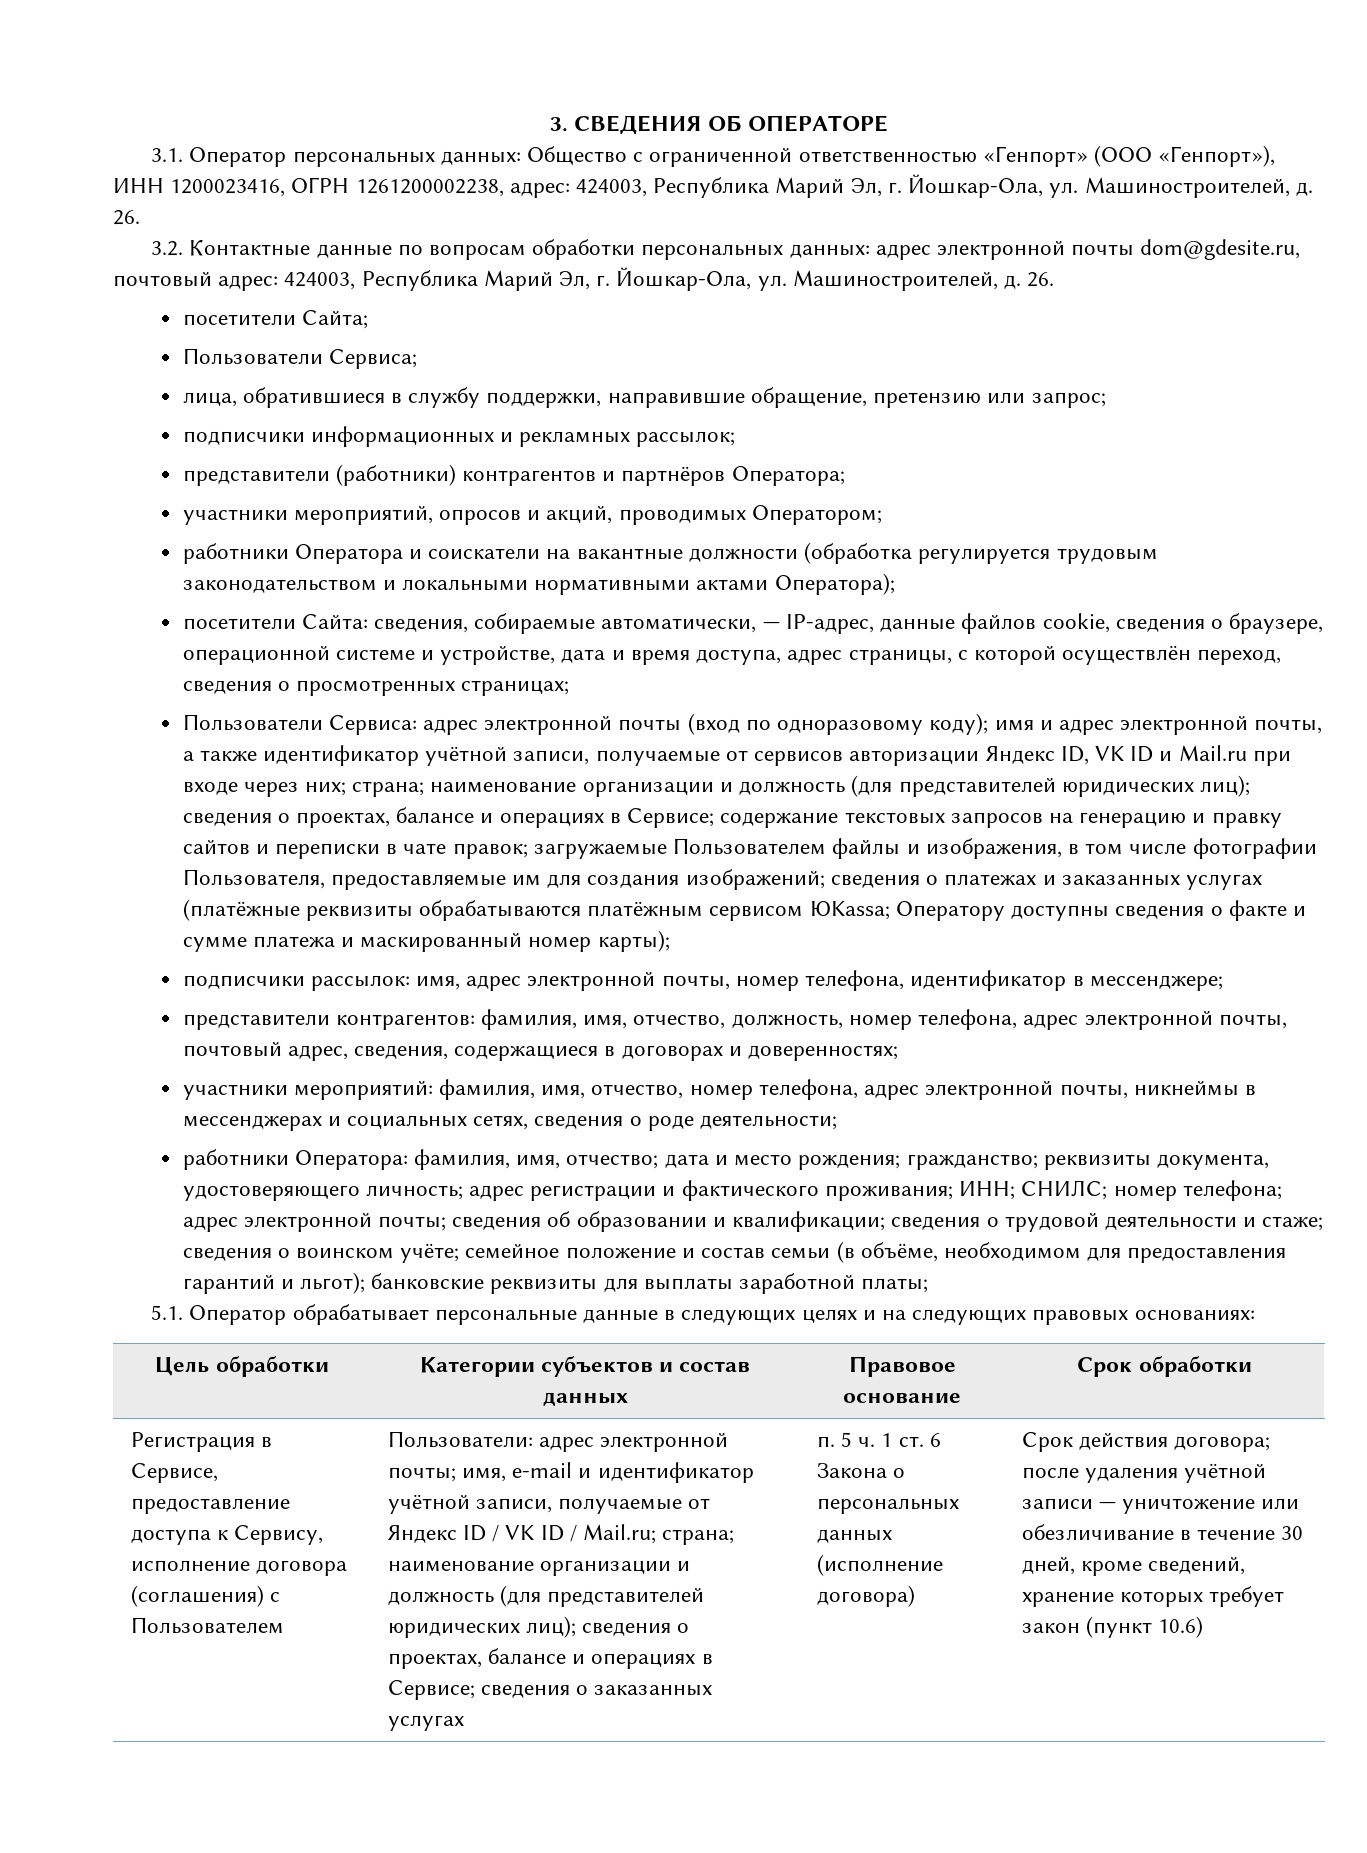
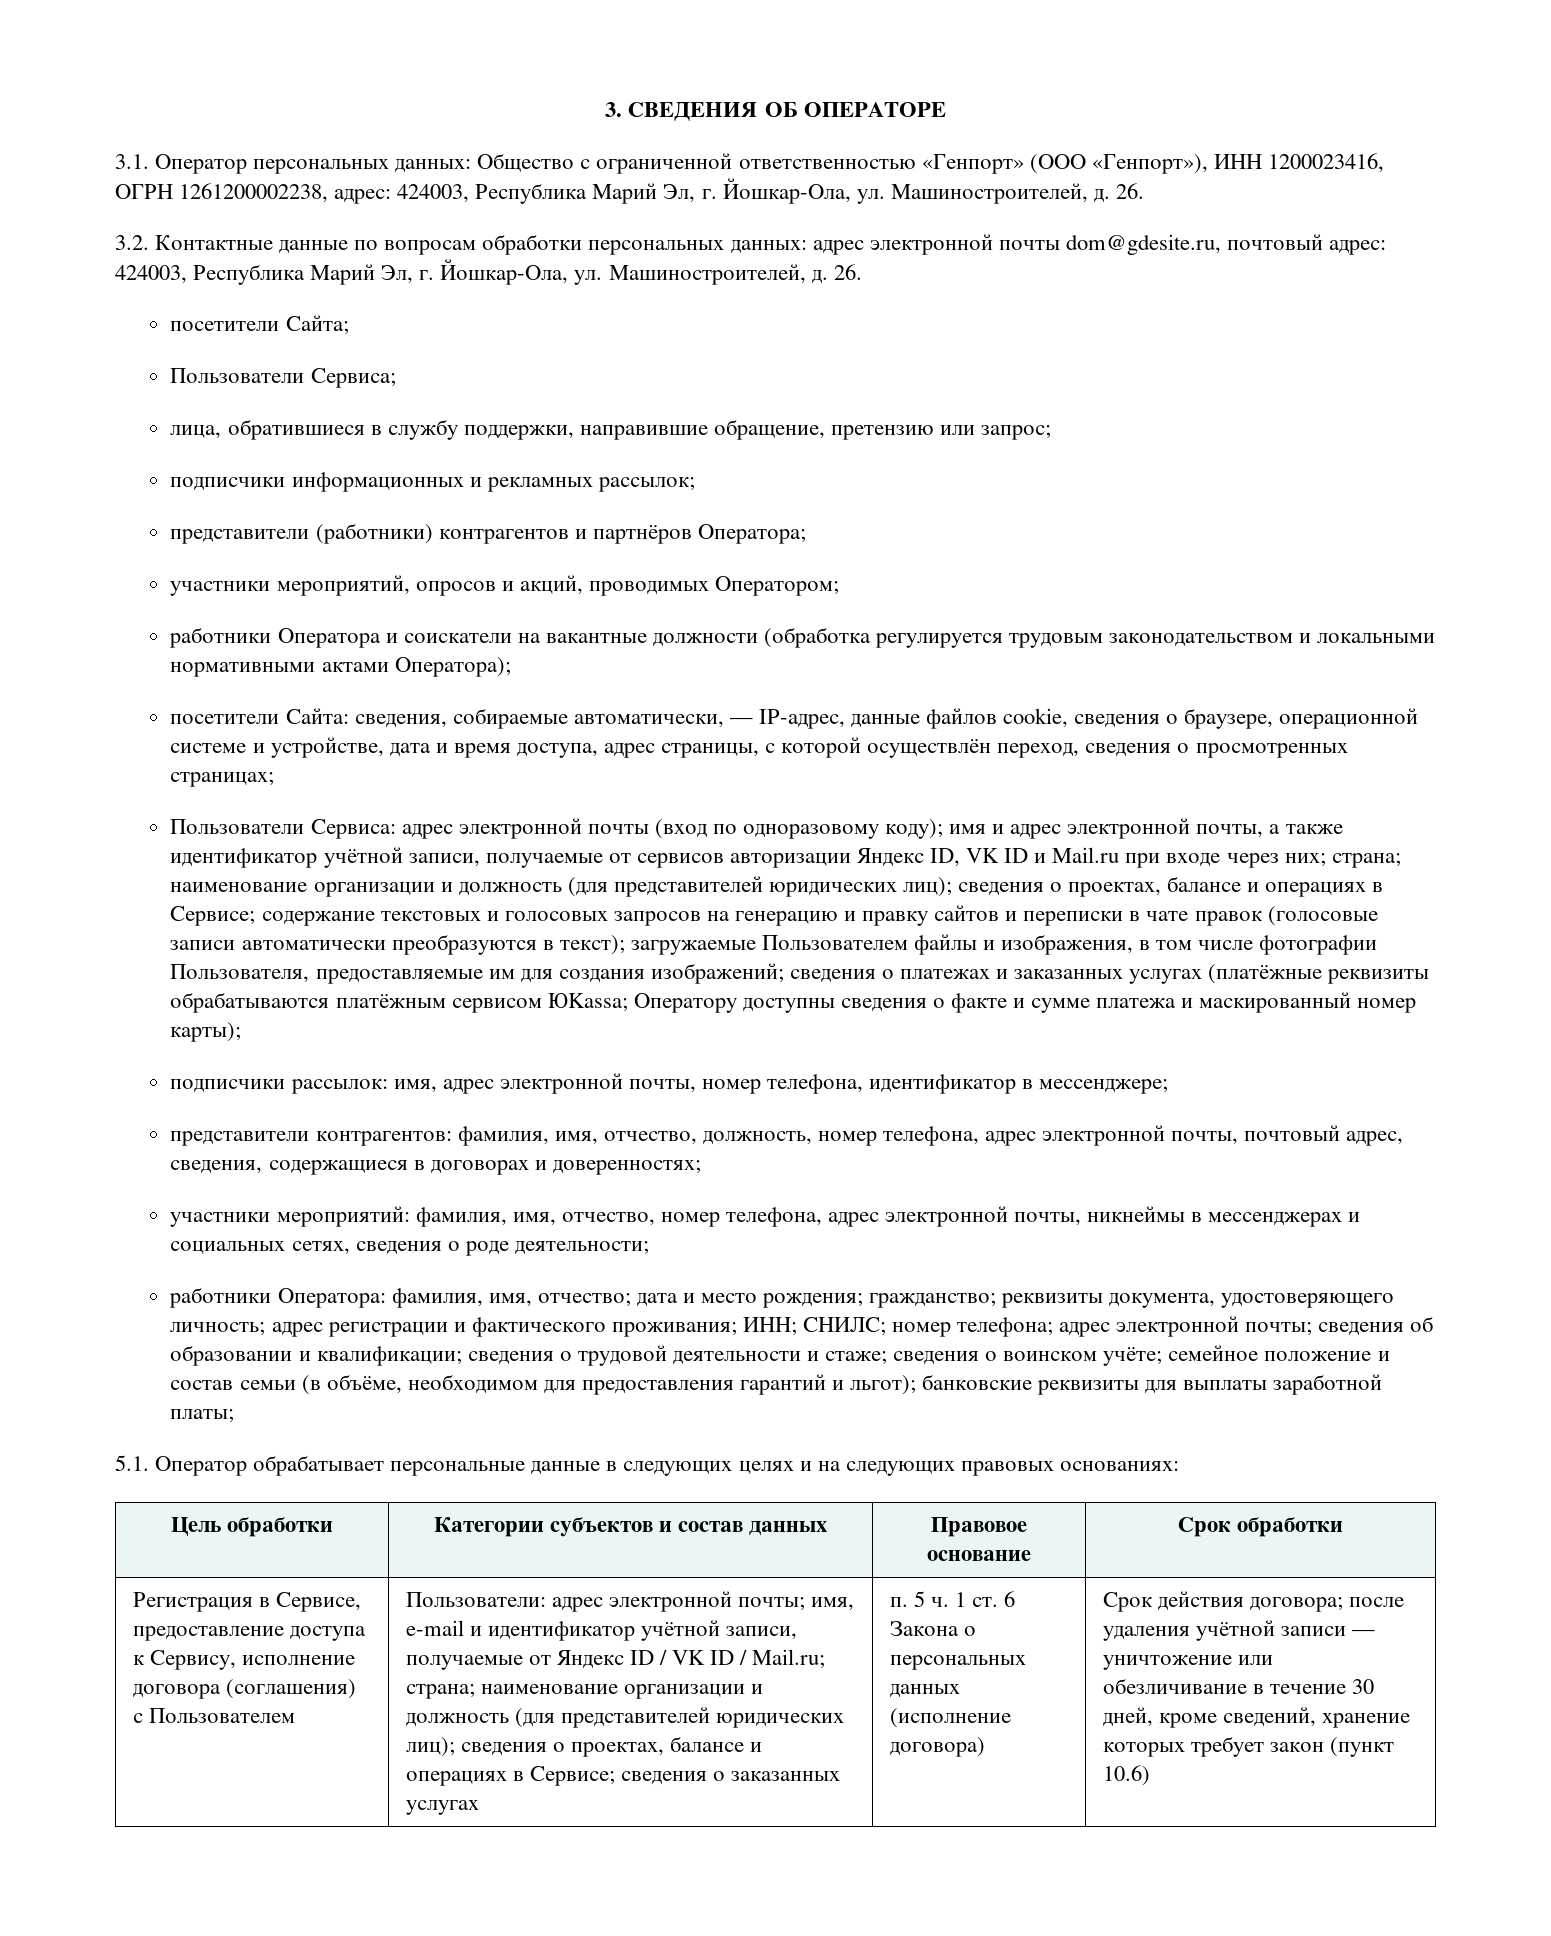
(945, 818) none -> [486,911,608,921] и голосовых
[452,843,528,859] правок; -> [1194,906,1378,926] [170,934,625,955] правок (голосовые записи автоматически преобразуются в текст);

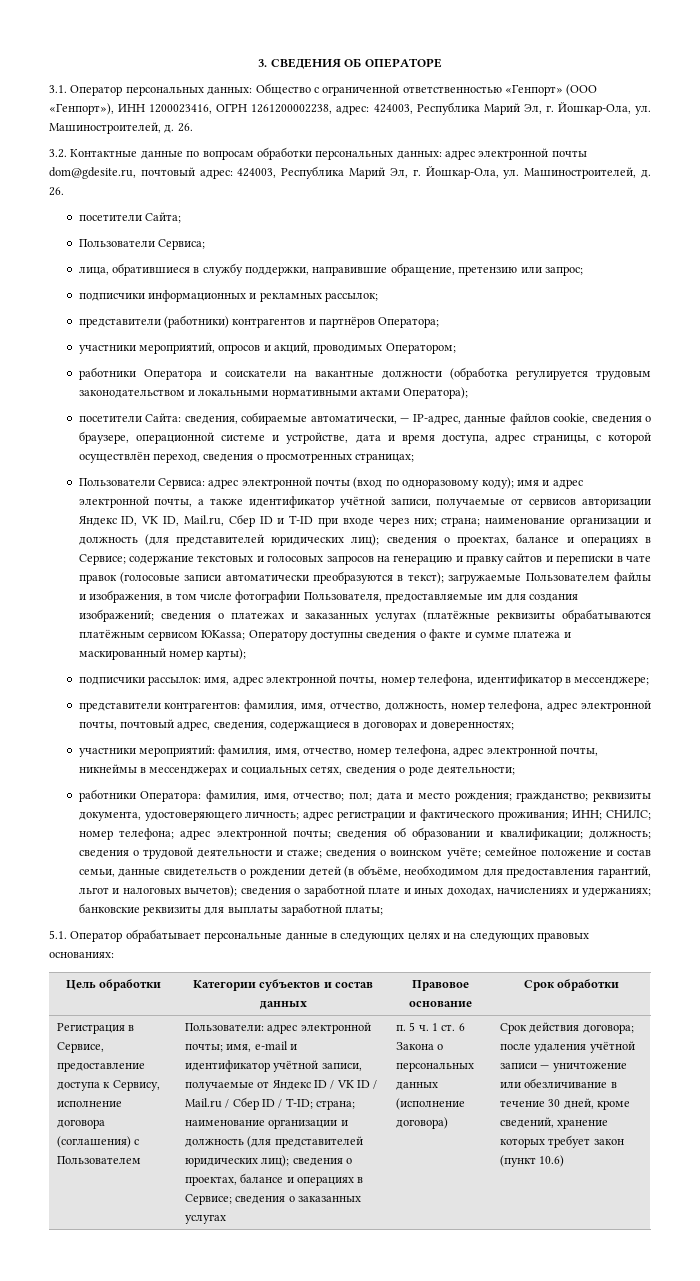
(1000, 855) none -> [163,514,255,527] ID, Mail.ru, Сбер
[1052,847,1120,863] Mail.ru -> [289,515,314,524] T-ID
(631, 1300) none -> [348,793,372,801] пол;
(462, 1356) none -> [588,830,651,839] должность;
[239,1380,296,1390] семьи -> [78,866,341,878] семьи, данные свидетельств о рождении детей
[739,1374,917,1395] гарантий и льгот); -> [597,866,651,878] [78,884,651,897] гарантий, льгот и налоговых вычетов); сведения о заработной плате и иных доходах, начислениях и удержаниях;
[752,1649,826,1669] Mail.ru; -> [184,1097,313,1110] Mail.ru / Сбер ID / T-ID;

